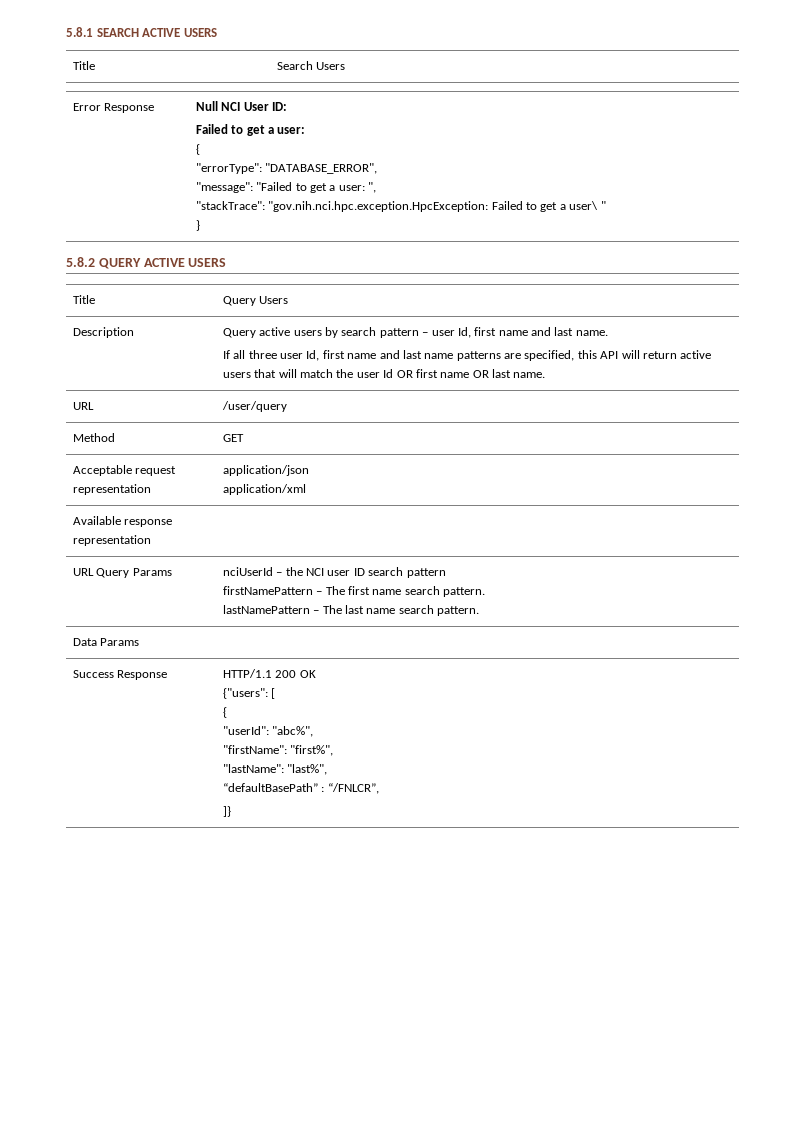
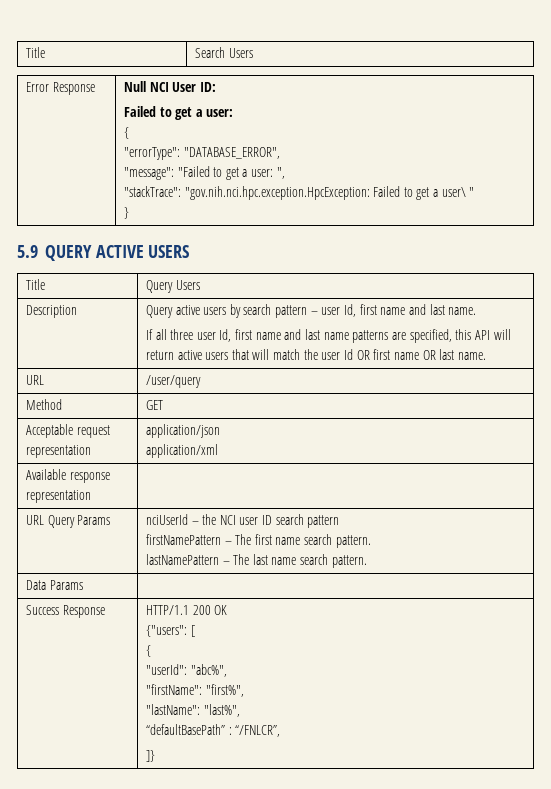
[66,27,217,37] 5.8.1 SEARCH ACTIVE USERS // -> (25, 52) none
[66,257,95,267] 5.8.2 -> [17,245,38,258] 5.9

